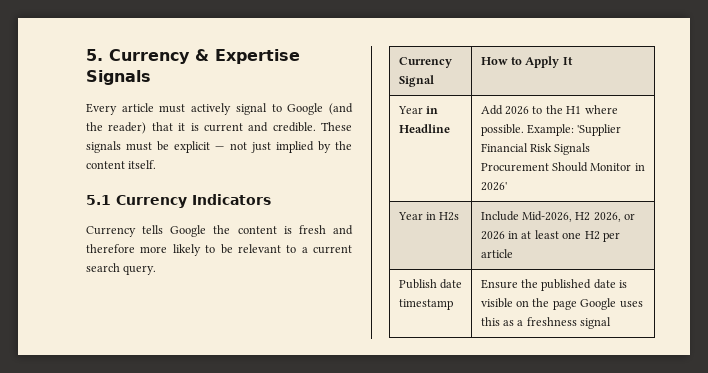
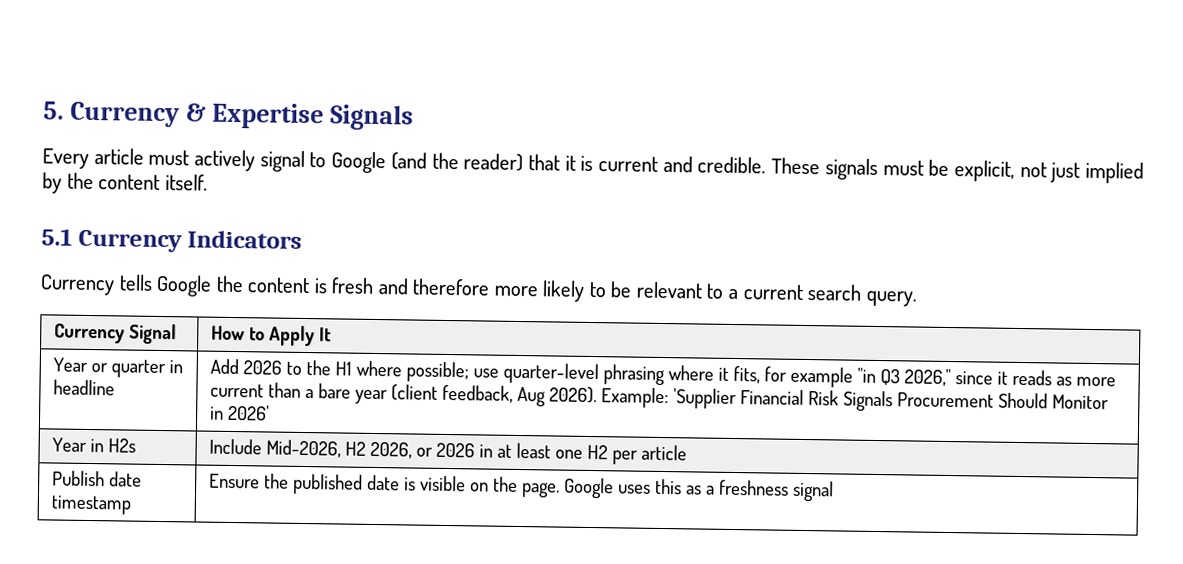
[174,141,225,153] explicit — -> [953,160,1015,182] explicit,
[426,106,439,114] [398,124,450,133] in Headline -> [91,359,184,379] [53,379,116,396] or quarter in headline
[480,124,524,136] possible. -> [406,361,1117,388] [210,382,598,407] possible; use quarter-level phrasing where it fits, for example "in Q3 2026," since it reads as more current than a bare year (client feedback, Aug 2026).
[552,300,577,310] page -> [521,482,561,498] page.

